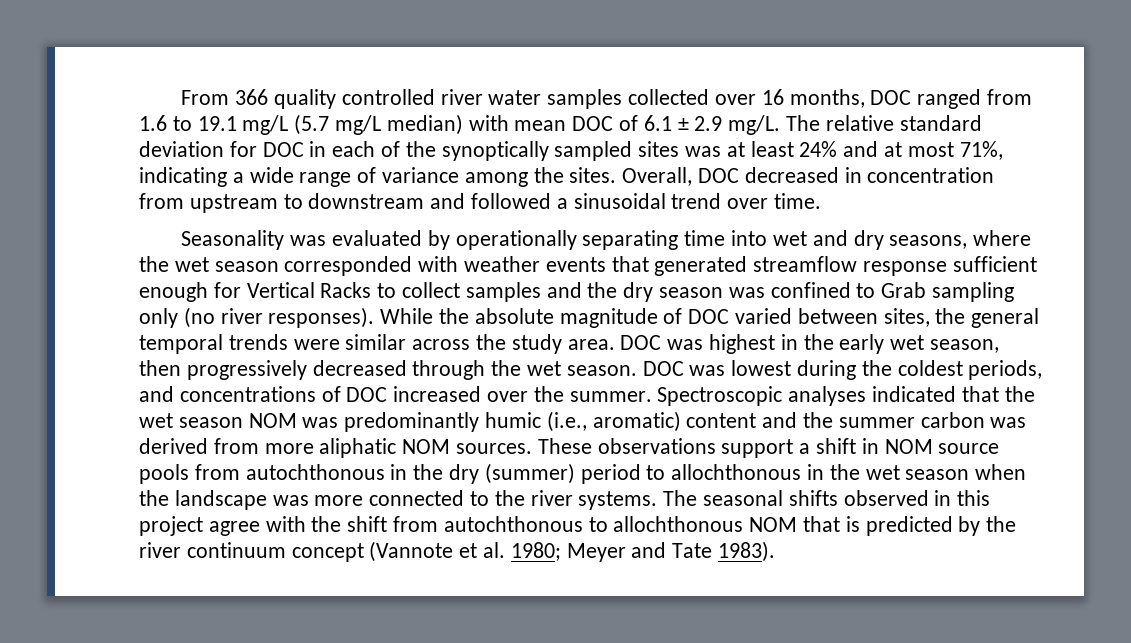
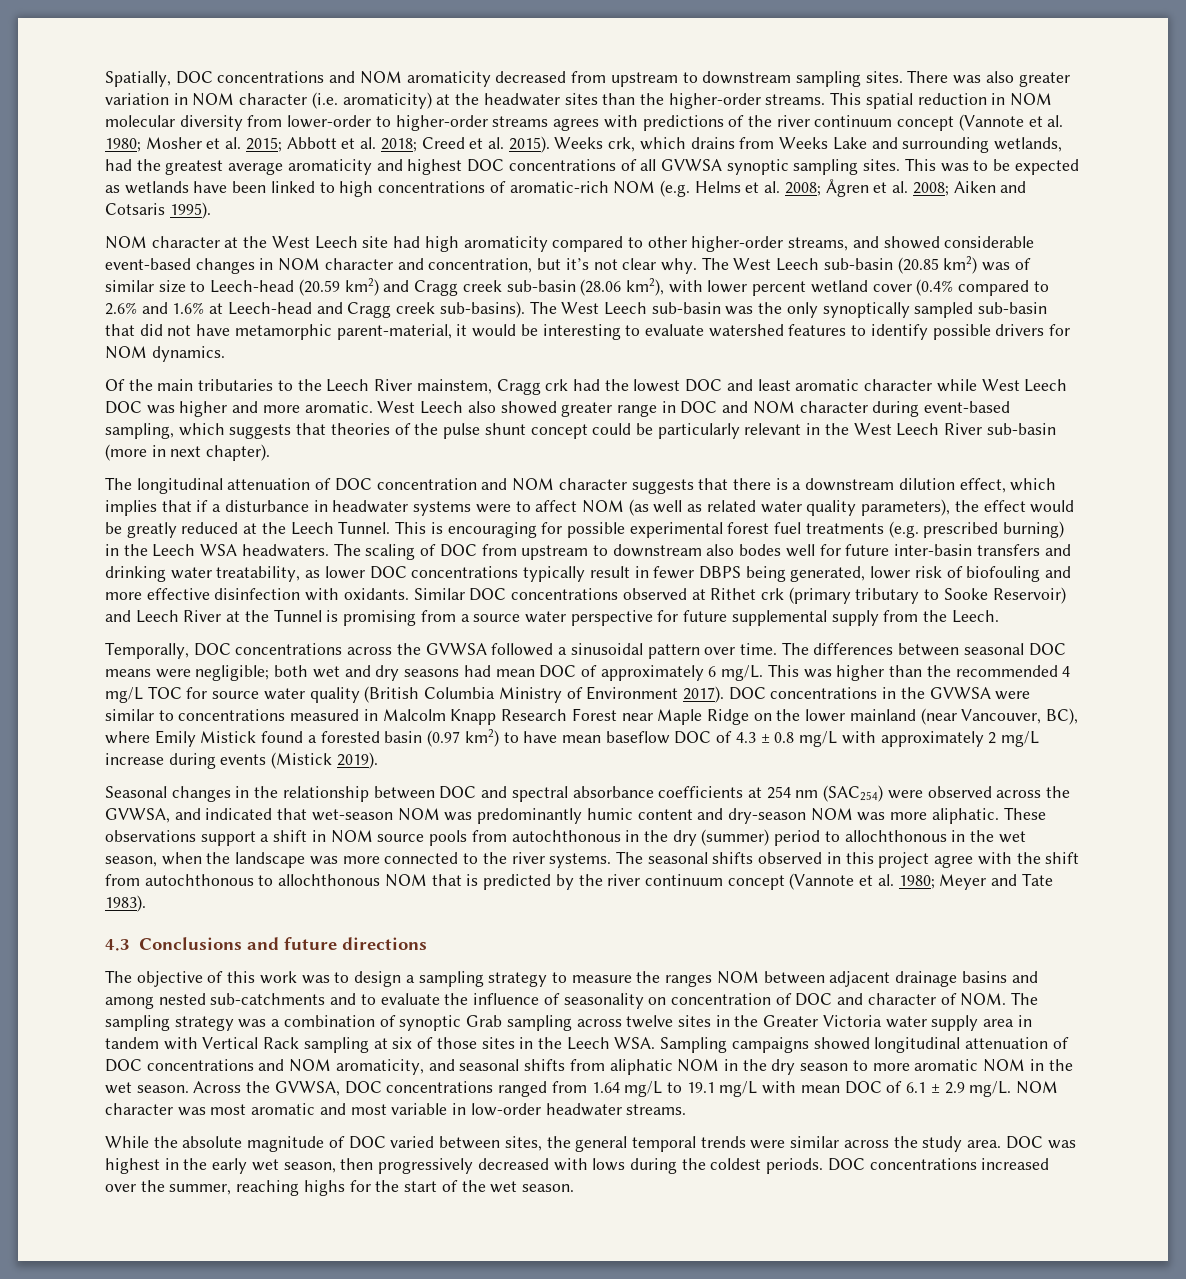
[181,89,1032,109] [139,114,982,135] [139,141,1003,161] [139,167,995,187] [139,193,466,213] From 366 quality controlled river water samples collected over 16 months, DOC ranged from 1.6 to 19.1 mg/L (5.7 mg/L median) with mean DOC of 6.1 ± 2.9 mg/L. The relative standard deviation for DOC in each of the synoptically sampled sites was at least 24% and at most 71%, indicating a wide range of variance among the sites. Overall, DOC decreased in concentration from upstream to downstream and -> [105,70,1070,87] [105,92,1053,109] [105,114,1064,131] [105,136,1062,153] [105,158,1079,175] [105,179,1027,197] [105,202,211,219] [105,236,1035,252] [105,256,1031,274] [105,278,1049,296] [105,301,1048,318] [105,324,1071,340] [105,346,225,362] [105,379,1068,395] [105,401,1011,417] [105,423,1056,439] [105,444,271,461] [105,477,1057,494] [105,499,1075,516] [105,521,1065,538] [105,543,1071,560] [105,566,1072,582] [105,587,1066,604] [105,609,999,626] [105,642,487,659] Spatially, DOC concentrations and NOM aromaticity decreased from upstream to downstream sampling sites. There was also greater variation in NOM character (i.e. aromaticity) at the headwater sites than the higher-order streams. This spatial reduction in NOM molecular diversity from lower-order to higher-order streams agrees with predictions of the river continuum concept (Vannote et al. 1980; Mosher et al. 2015; Abbott et al. 2018; Creed et al. 2015). Weeks crk, which drains from Weeks Lake and surrounding wetlands, had the greatest average aromaticity and highest DOC concentrations of all GVWSA synoptic sampling sites. This was to be expected as wetlands have been linked to high concentrations of aromatic-rich NOM (e.g. Helms et al. 2008; Ågren et al. 2008; Aiken and Cotsaris 1995). // NOM character at the West Leech site had high aromaticity compared to other higher-order streams, and showed considerable event-based changes in NOM character and concentration, but it’s not clear why. The West Leech sub-basin (20.85 km2) was of similar size to Leech-head (20.59 km2) and Cragg creek sub-basin (28.06 km2), with lower percent wetland cover (0.4% compared to 2.6% and 1.6% at Leech-head and Cragg creek sub-basins). The West Leech sub-basin was the only synoptically sampled sub-basin that did not have metamorphic parent-material, it would be interesting to evaluate watershed features to identify possible drivers for NOM dynamics. // Of the main tributaries to the Leech River mainstem, Cragg crk had the lowest DOC and least aromatic character while West Leech DOC was higher and more aromatic. West Leech also showed greater range in DOC and NOM character during event-based sampling, which suggests that theories of the pulse shunt concept could be particularly relevant in the West Leech River sub-basin (more in next chapter). // The longitudinal attenuation of DOC concentration and NOM character suggests that there is a downstream dilution effect, which implies that if a disturbance in headwater systems were to affect NOM (as well as related water quality parameters), the effect would be greatly reduced at the Leech Tunnel. This is encouraging for possible experimental forest fuel treatments (e.g. prescribed burning) in the Leech WSA headwaters. The scaling of DOC from upstream to downstream also bodes well for future inter-basin transfers and drinking water treatability, as lower DOC concentrations typically result in fewer DBPS being generated, lower risk of biofouling and more effective disinfection with oxidants. Similar DOC concentrations observed at Rithet crk (primary tributary to Sooke Reservoir) and Leech River at the Tunnel is promising from a source water perspective for future supplemental supply from the Leech. // Temporally, DOC concentrations across the GVWSA
[671,193,722,209] trend -> [647,644,700,659] pattern
[181,230,1032,250] [139,256,1037,276] [139,282,1015,302] [139,307,1040,328] [139,334,1000,354] [139,360,1043,380] [139,386,1035,406] [139,411,1027,432] [139,438,533,458] // Seasonality was evaluated by operationally separating time into wet and dry seasons, where the wet season corresponded with weather events that generated streamflow response sufficient enough for Vertical Racks to collect samples and the dry season was confined to Grab sampling only (no river responses). While the absolute magnitude of DOC varied between sites, the general temporal trends were similar across the study area. DOC was highest in the early wet season, then progressively decreased through the wet season. DOC was lowest during the coldest periods, and concentrations of DOC increased over the summer. Spectroscopic analyses indicated that the wet season NOM was predominantly humic (i.e., aromatic) content and the summer carbon was derived from more aliphatic NOM sources. -> [781,642,1066,656] [105,664,1071,681] [105,686,1031,703] [105,708,1079,725] [105,729,1039,747] [105,752,378,769] [105,785,1071,802] [105,808,999,824] The differences between seasonal DOC means were negligible; both wet and dry seasons had mean DOC of approximately 6 mg/L. This was higher than the recommended 4 mg/L TOC for source water quality (British Columbia Ministry of Environment 2017). DOC concentrations in the GVWSA were similar to concentrations measured in Malcolm Knapp Research Forest near Maple Ridge on the lower mainland (near Vancouver, BC), where Emily Mistick found a forested basin (0.97 km2) to have mean baseflow DOC of 4.3 ± 0.8 mg/L with approximately 2 mg/L increase during events (Mistick 2019). // Seasonal changes in the relationship between DOC and spectral absorbance coefficients at 254 nm (SAC254) were observed across the GVWSA, and indicated that wet-season NOM was predominantly humic content and dry-season NOM was more aliphatic.
[905,469,970,480] season -> [105,856,157,867] season,
(776, 551) none -> [105,937,427,951] [105,970,1038,987] [105,992,1039,1009] [105,1015,1032,1031] [105,1037,1069,1053] [105,1059,1073,1075] [105,1081,1058,1097] [105,1103,687,1116] [105,1136,1076,1152] [105,1158,1050,1174] [105,1180,574,1196] // 4.3 Conclusions and future directions // The objective of this work was to design a sampling strategy to measure the ranges NOM between adjacent drainage basins and among nested sub-catchments and to evaluate the influence of seasonality on concentration of DOC and character of NOM. The sampling strategy was a combination of synoptic Grab sampling across twelve sites in the Greater Victoria water supply area in tandem with Vertical Rack sampling at six of those sites in the Leech WSA. Sampling campaigns showed longitudinal attenuation of DOC concentrations and NOM aromaticity, and seasonal shifts from aliphatic NOM in the dry season to more aromatic NOM in the wet season. Across the GVWSA, DOC concentrations ranged from 1.64 mg/L to 19.1 mg/L with mean DOC of 6.1 ± 2.9 mg/L. NOM character was most aromatic and most variable in low-order headwater streams. // While the absolute magnitude of DOC varied between sites, the general temporal trends were similar across the study area. DOC was highest in the early wet season, then progressively decreased with lows during the coldest periods. DOC concentrations increased over the summer, reaching highs for the start of the wet season.

